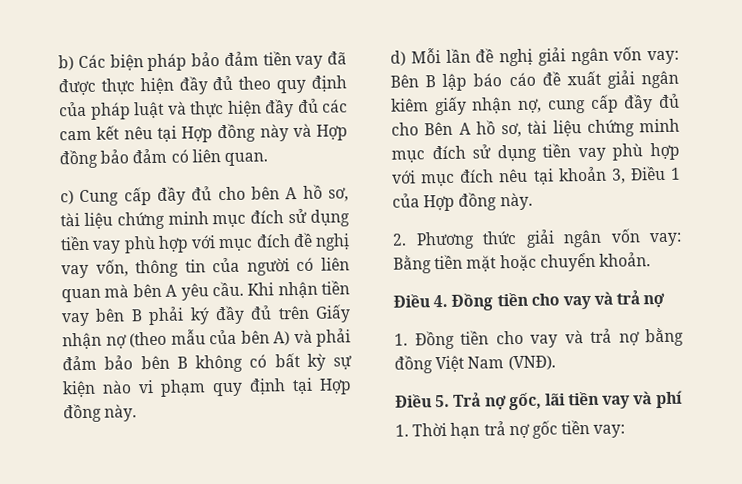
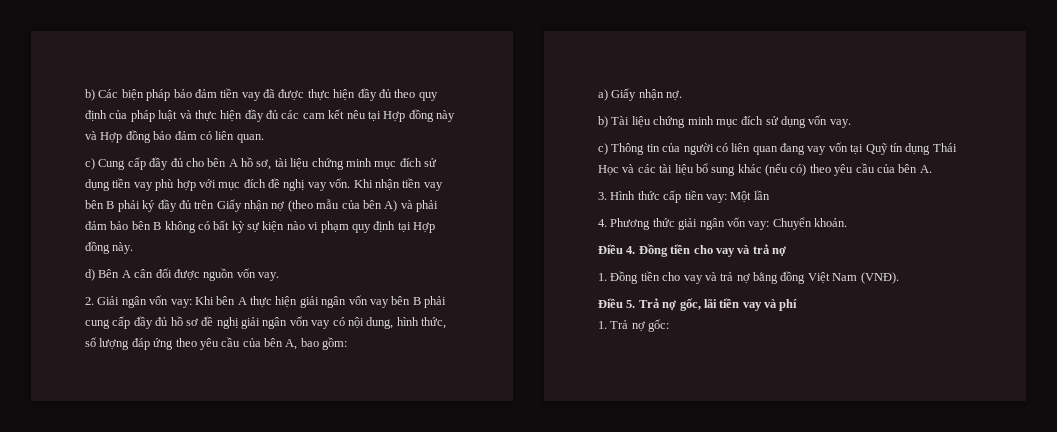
[95,257,350,278] [61,281,244,303] vốn, thông tin của người có liên quan mà bên A yêu cầu. -> [329,178,351,188] vốn.
[410,48,471,64] Mỗi lần -> [98,268,279,281] [85,295,446,308] [85,316,198,329] Bên A cân đối được nguồn vốn vay. // 2. Giải ngân vốn vay: Khi bên A thực hiện giải ngân vốn vay bên B phải cung cấp đầy đủ hồ sơ
[647,50,679,65] [390,70,679,91] [391,93,680,116] [391,118,680,138] [391,142,680,163] [392,165,681,187] [392,192,533,212] [392,233,407,246] vay: Bên B lập báo cáo đề xuất giải ngân kiêm giấy nhận nợ, cung cấp đầy đủ cho Bên A hồ sơ, tài liệu chứng minh mục đích sử dụng tiền vay phù hợp với mục đích nêu tại khoản 3, Điều 1 của Hợp đồng này. // 2. -> [311,317,446,329] [85,337,348,350] [598,88,683,101] [598,115,851,128] [598,142,957,155] [598,163,932,176] [598,190,770,203] [598,219,607,227] vay có nội dung, hình thức, số lượng đáp ứng theo yêu cầu của bên A, bao gồm: // a) Giấy nhận nợ. // b) Tài liệu chứng minh mục đích sử dụng vốn vay. // c) Thông tin của người có liên quan đang vay vốn tại Quỹ tín dụng Thái Học và các tài liệu bổ sung khác (nếu có) theo yêu cầu của bên A. // 3. Hình thức cấp tiền vay: Một lần // 4.
[393,252,596,274] Bằng tiền mặt hoặc chuyển -> [772,217,812,230] Chuyển
[412,419,626,439] Thời hạn trả nợ gốc tiền vay: -> [610,319,670,332] Trả nợ gốc:

